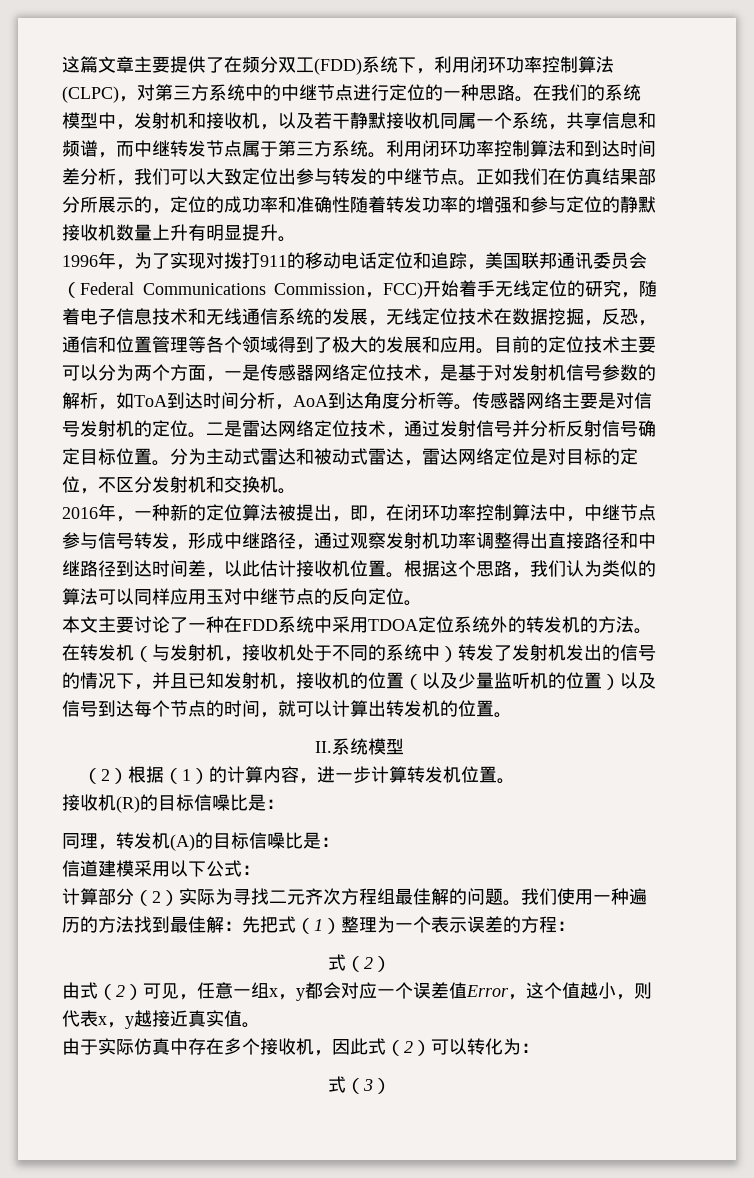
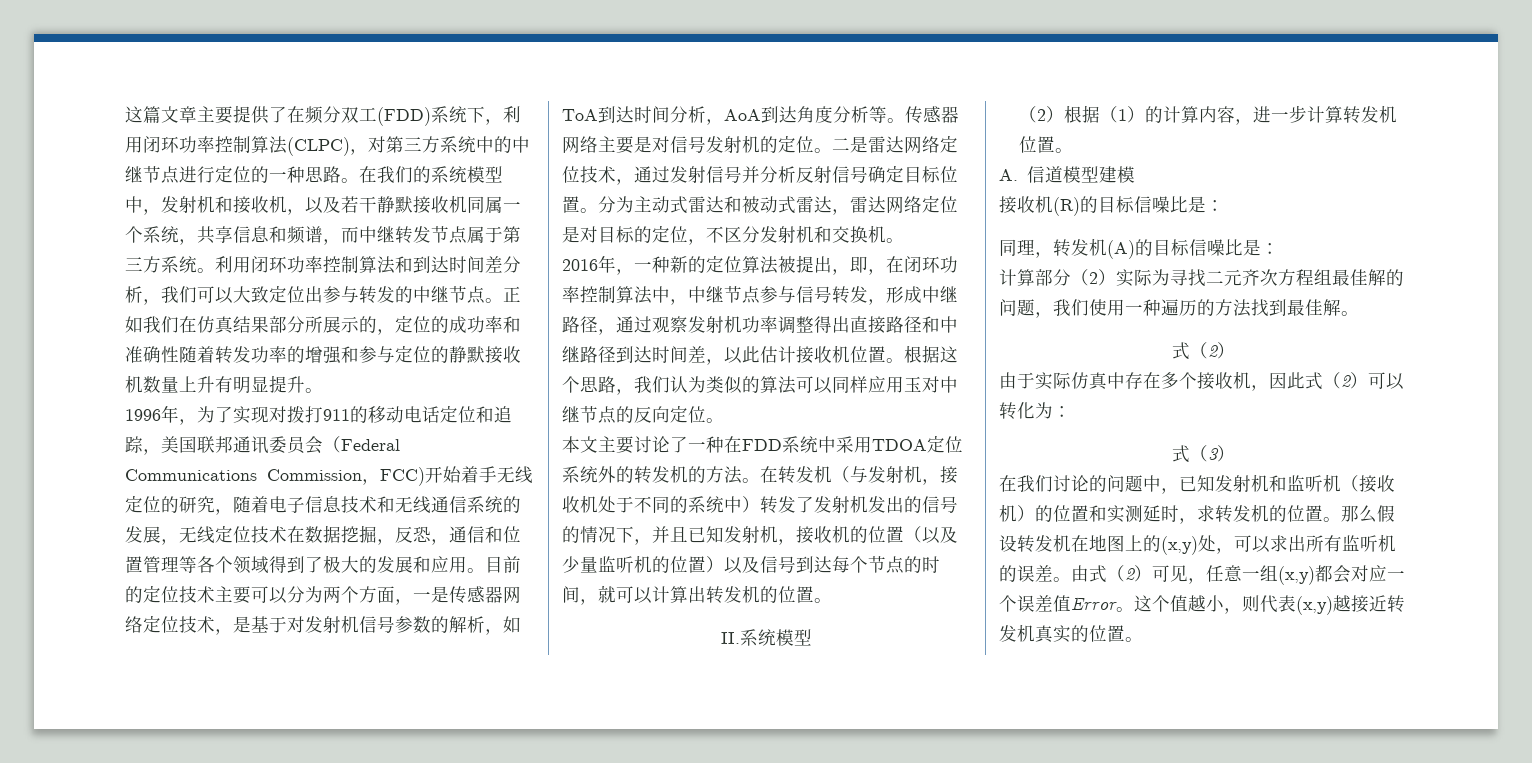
(516, 781) none -> [999,166,1135,183] // A.信道模型建模
[62,860,260,877] // 信道建模采用以下公式： -> (1279, 248) none
[503,900,521,906] 。 -> [1035,312,1053,318] ，
[224,916,575,934] [328,954,391,972] [62,982,652,1001] [62,1010,260,1029] ：先把式（1）整理为一个表示误差的方程： // 式（2） // 由式（2）可见，任意一组x，y都会对应一个误差值Error，这个值越小，则代表x，y越接近真实值。 -> [1341,311,1359,316] [1171,342,1235,360] 。 // 式（2）
(391, 1086) none -> [999,474,1395,494] [999,504,1395,524] [999,534,1396,555] [999,565,1405,585] [999,595,1405,615] [999,624,1143,643] // 在我们讨论的问题中，已知发射机和监听机（接收机）的位置和实测延时，求转发机的位置。那么假设转发机在地图上的(x,y)处，可以求出所有监听机的误差。由式（2）可见，任意一组(x,y)都会对应一个误差值Error。这个值越小，则代表(x,y)越接近转发机真实的位置。

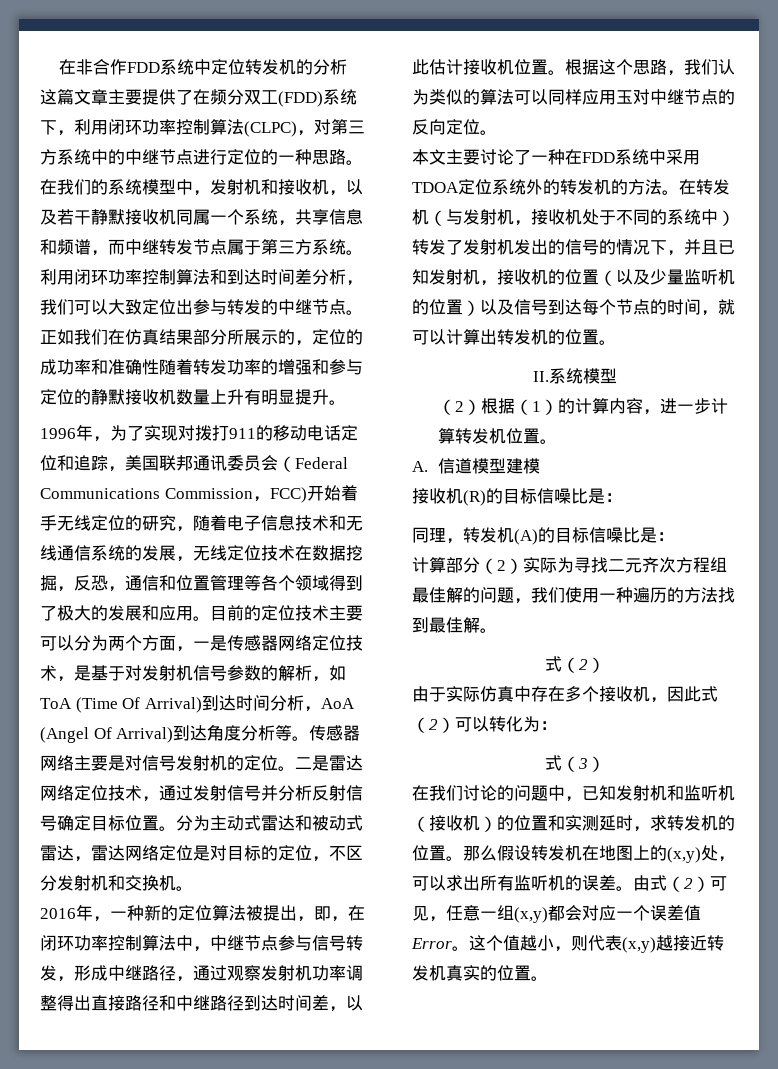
(125, 114) none -> [59,59,347,75] 在非合作FDD系统中定位转发机的分析 //
(598, 115) none -> [75,697,202,713] (Time Of Arrival)
(761, 115) none -> [40,727,174,743] (Angel Of Arrival)

